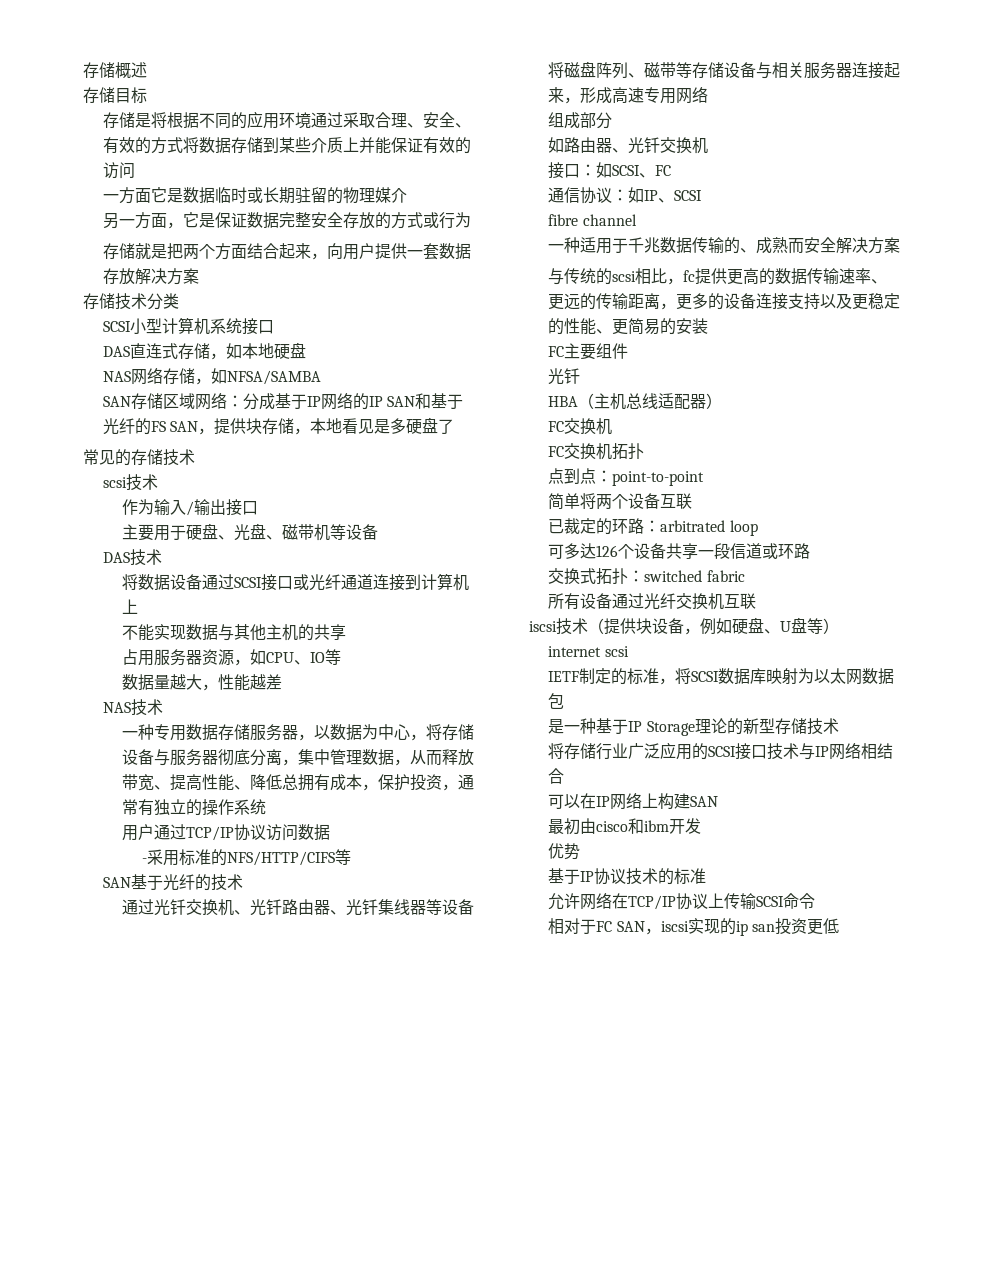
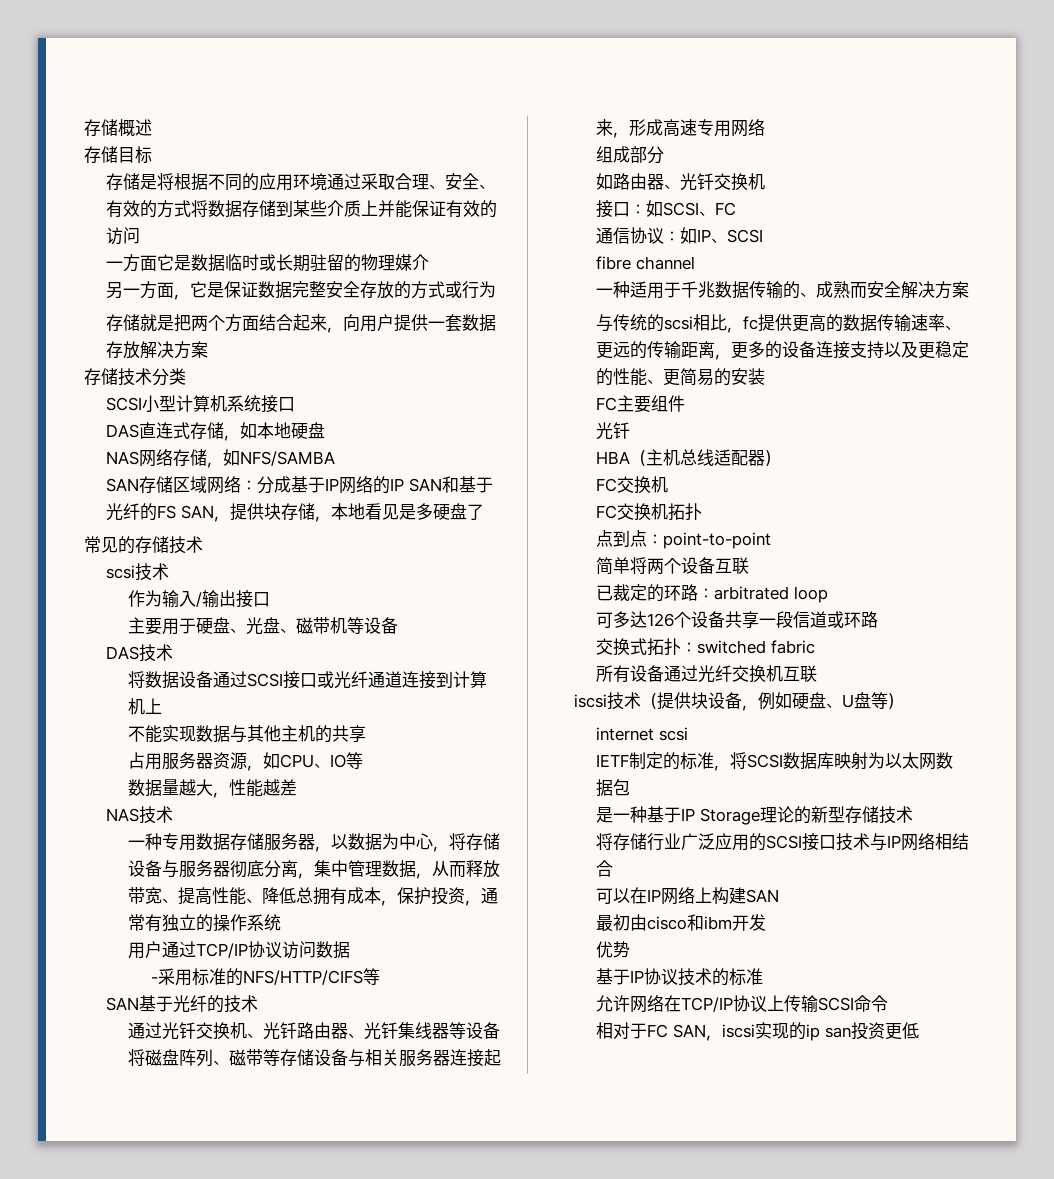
[226,370,321,385] NFSA/SAMBA -> [240,451,336,466] NFS/SAMBA

